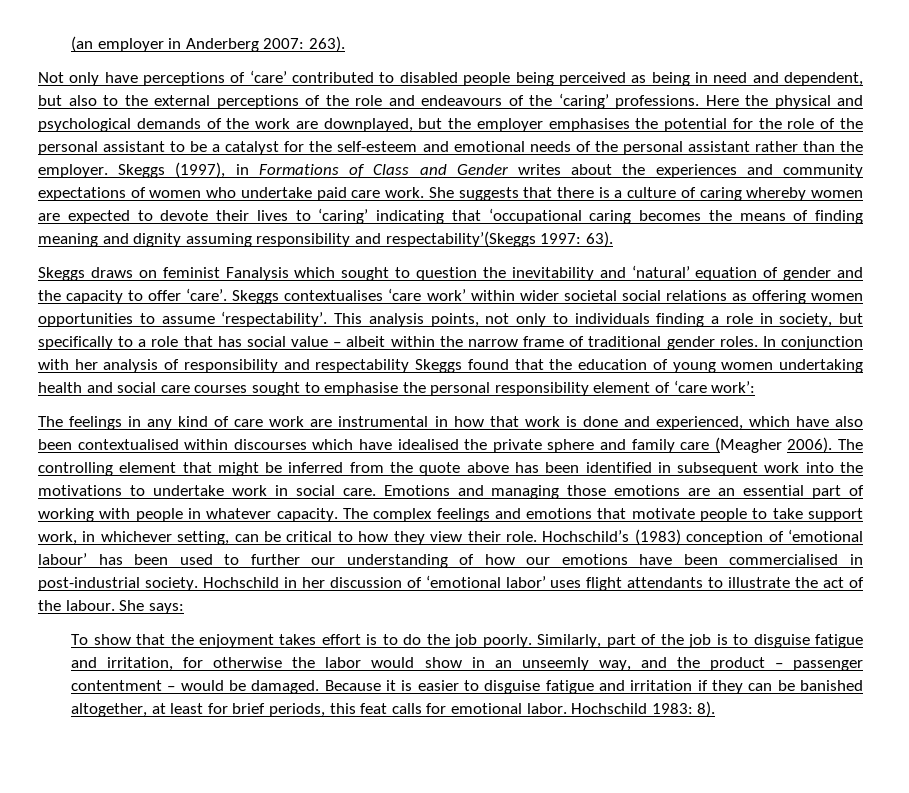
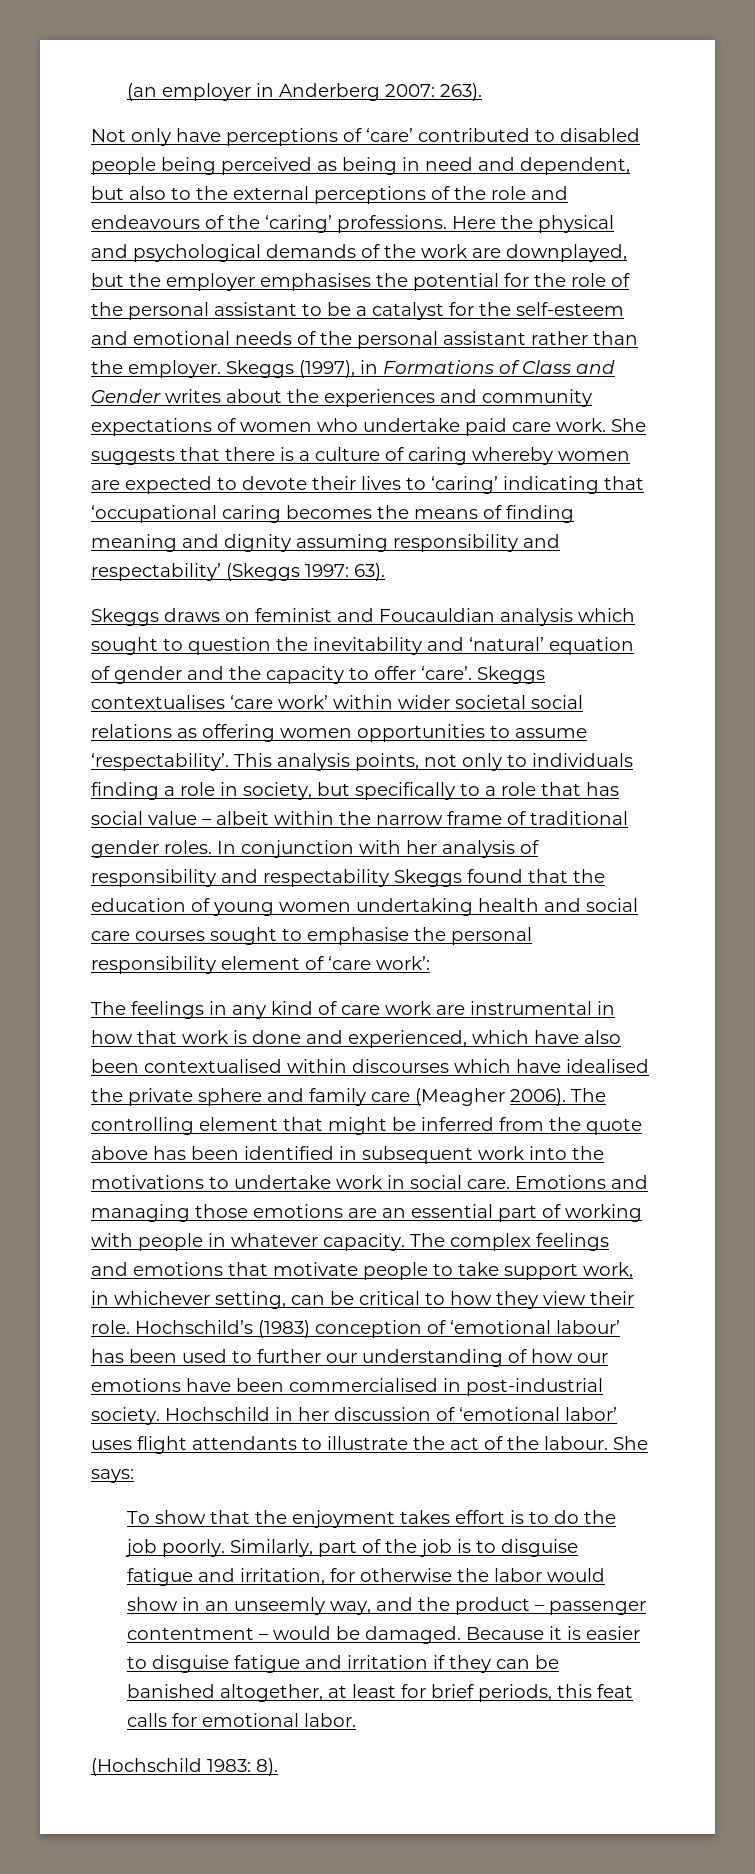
[385,231,536,247] respectability’(Skeggs -> [91,563,300,581] respectability’ (Skeggs
[225,267,289,281] Fanalysis -> [337,608,573,626] and Foucauldian analysis
[571,703,648,714] Hochschild -> [91,1758,202,1776] // (Hochschild

